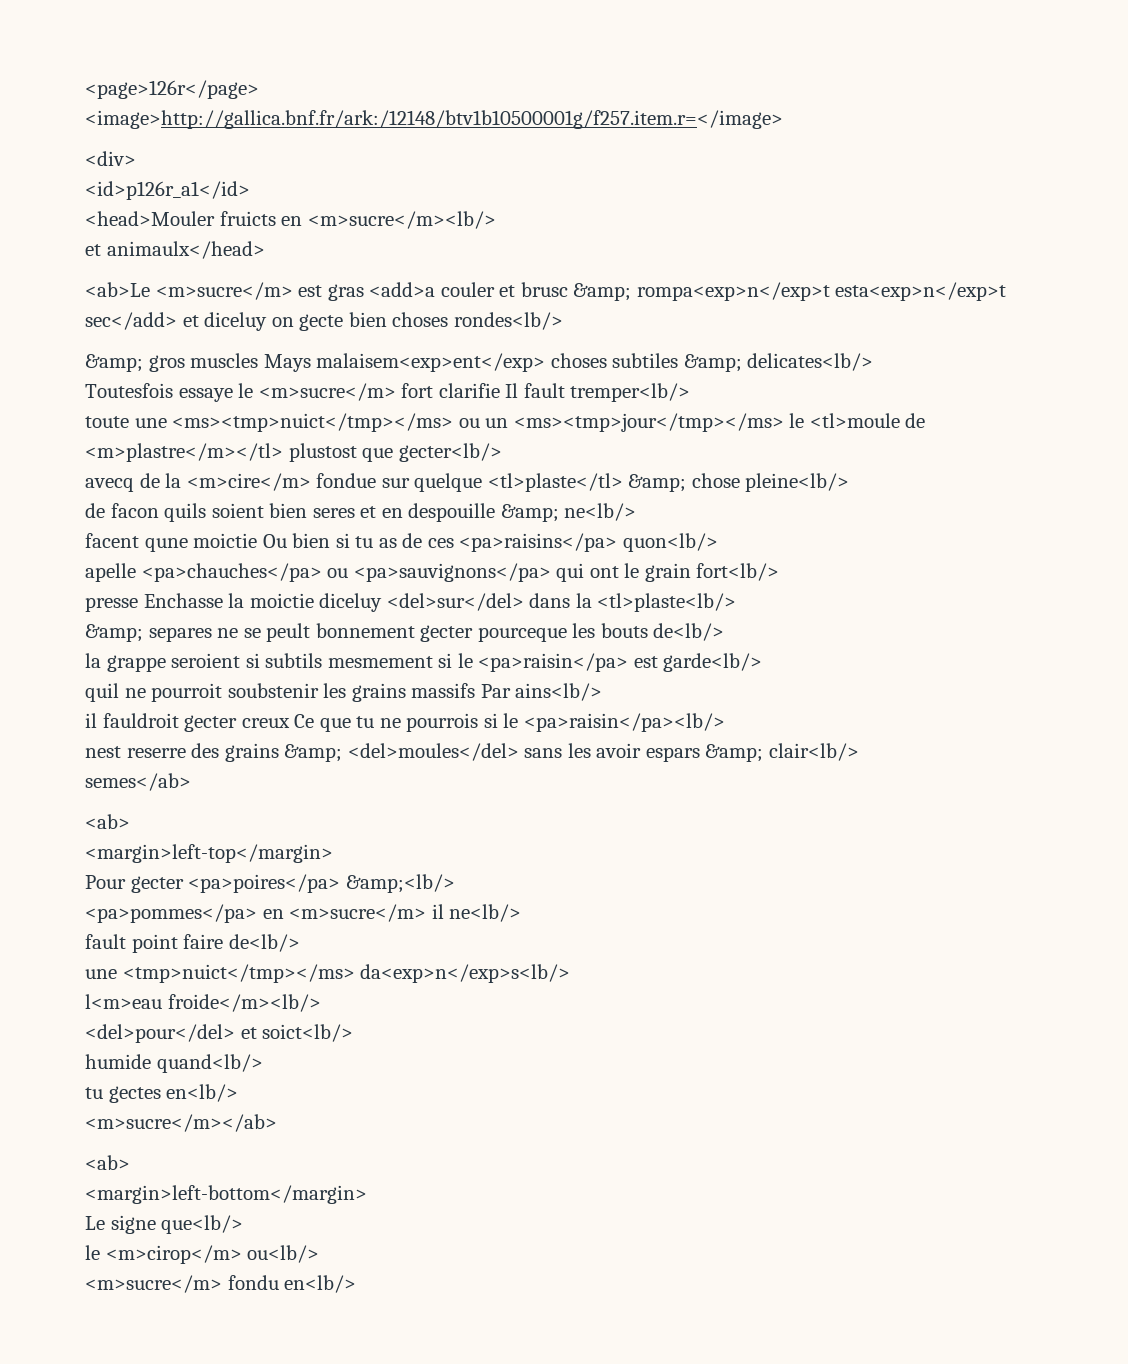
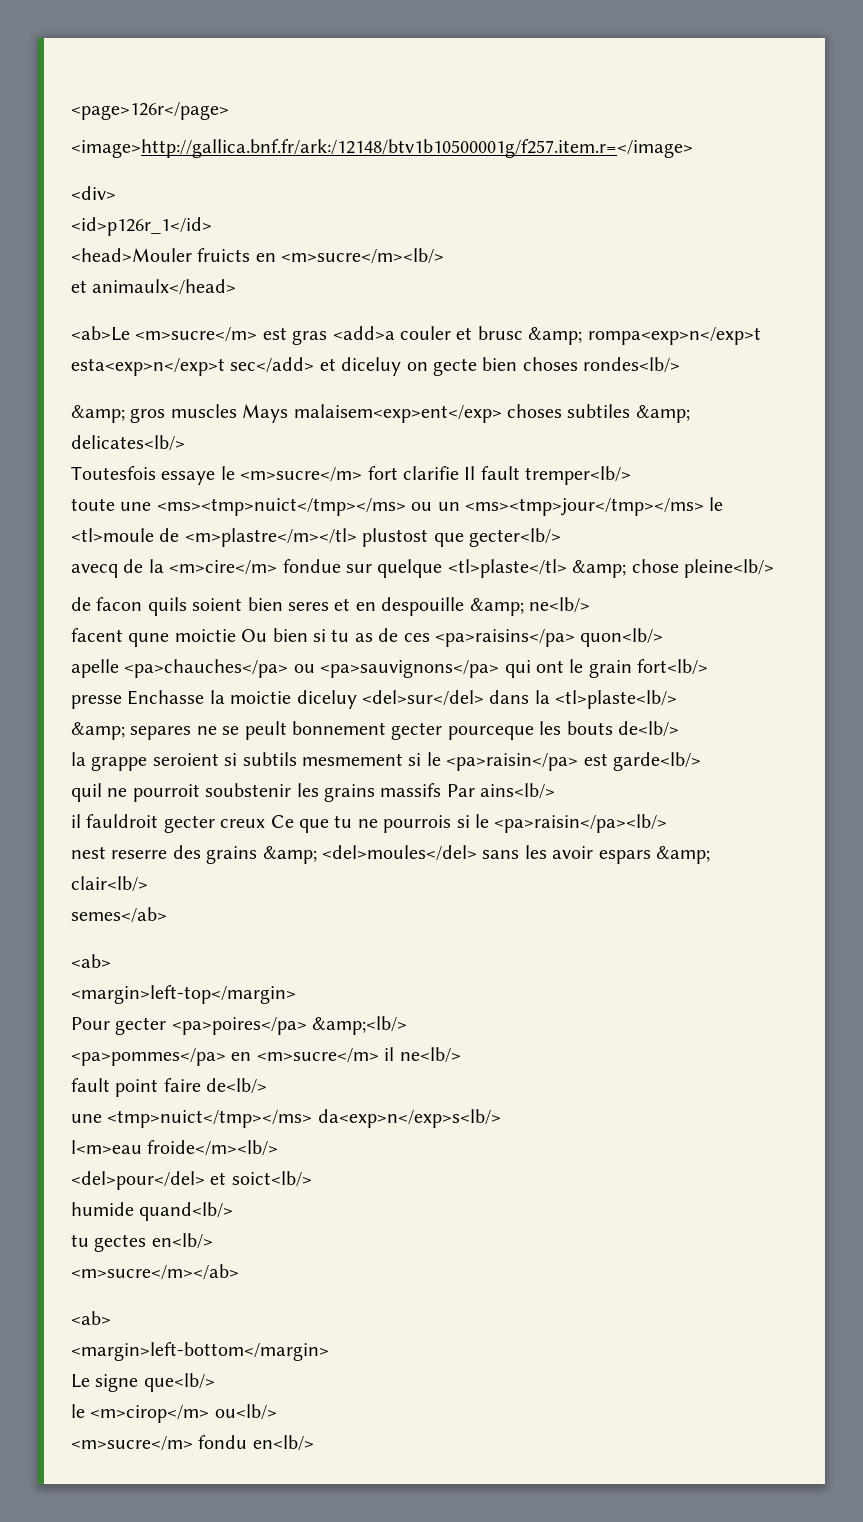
[85,181,250,200] <id>p126r_a1</id> -> [71,217,212,236] <id>p126r_1</id>

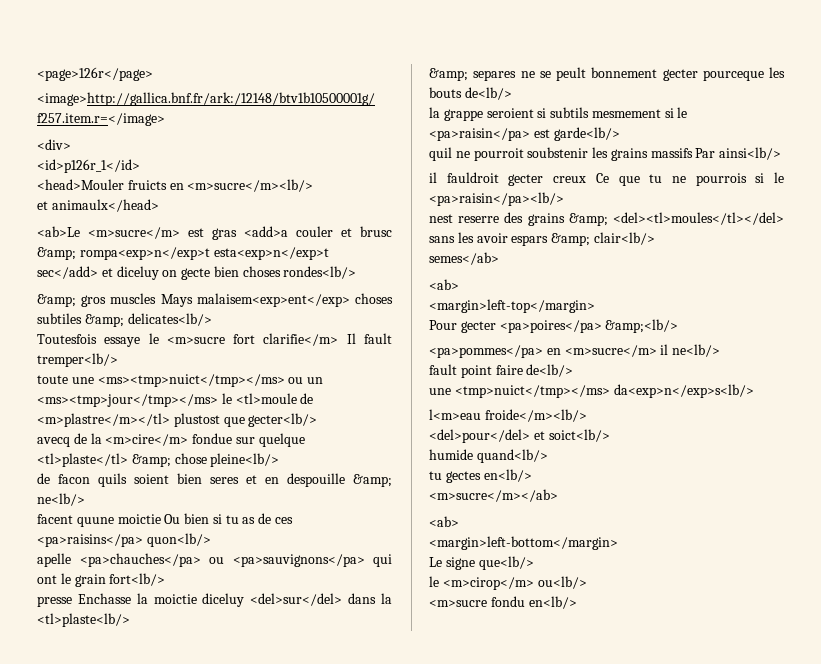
[240,466,459,482] <m>sucre</m> fort clarifie -> [166,333,339,346] <m>sucre fort clarifie</m>
[128,633,170,647] qune -> [76,517,114,527] quune
[480,783,556,799] ains<lb/> -> [719,147,782,160] ainsi<lb/>
[322,845,477,861] <del>moules</del> -> [613,212,784,225] <del><tl>moules</tl></del>
[71,1436,193,1451] <m>sucre</m> -> [429,600,487,607] <m>sucre

